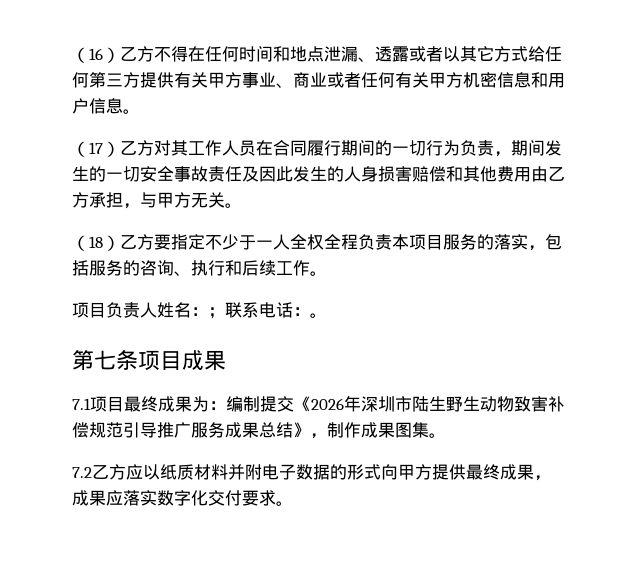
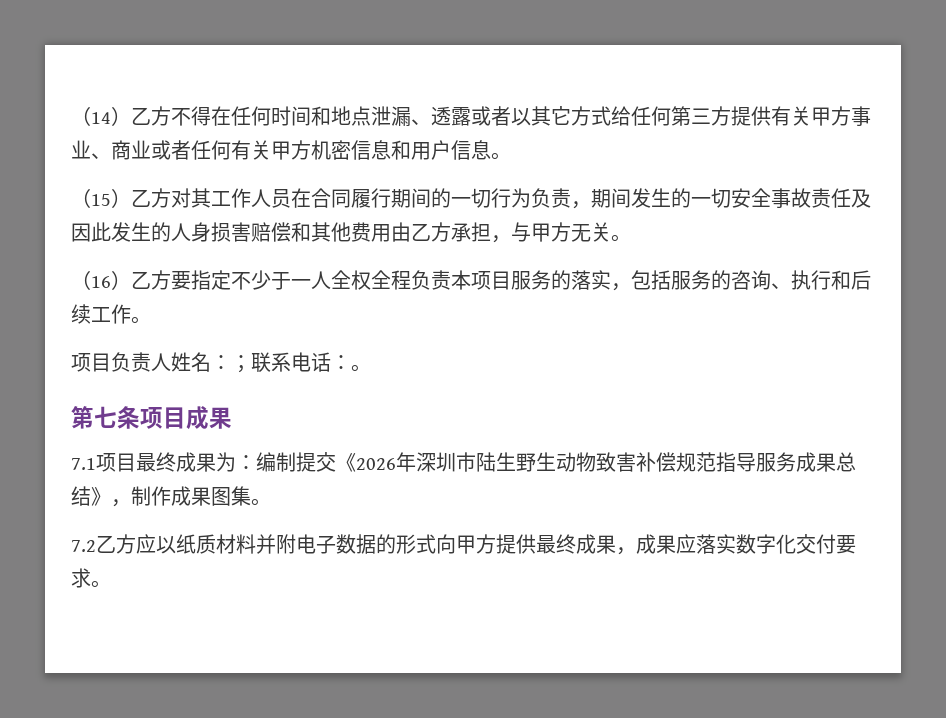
[72,47,103,63] （16 -> [71,106,111,126] （14
[89,142,103,154] 17 -> [91,194,111,206] 15
[89,236,103,248] 18 -> [91,276,111,288] 16
[123,422,191,438] 引导推广 -> [716,452,756,472] 指导

